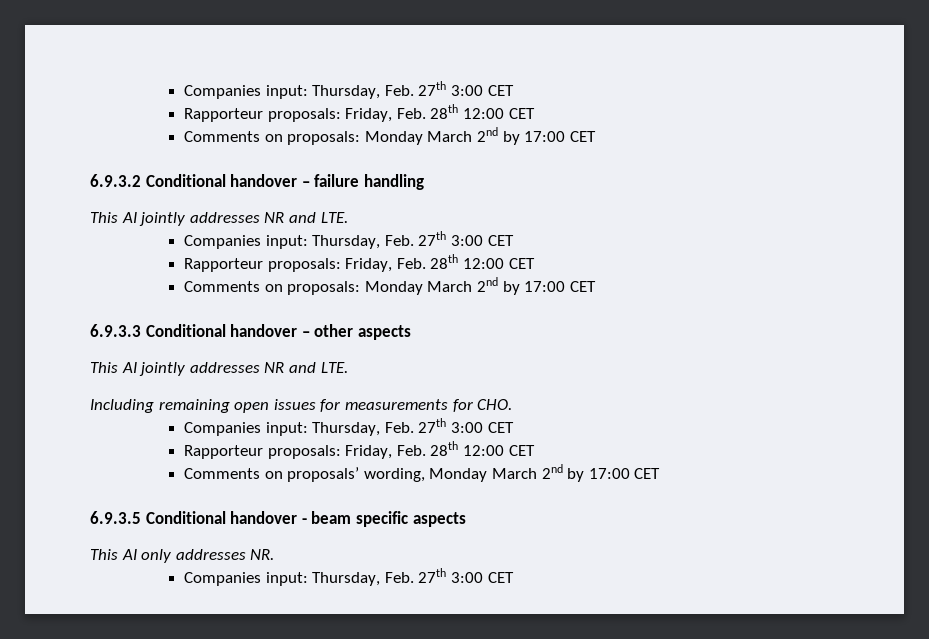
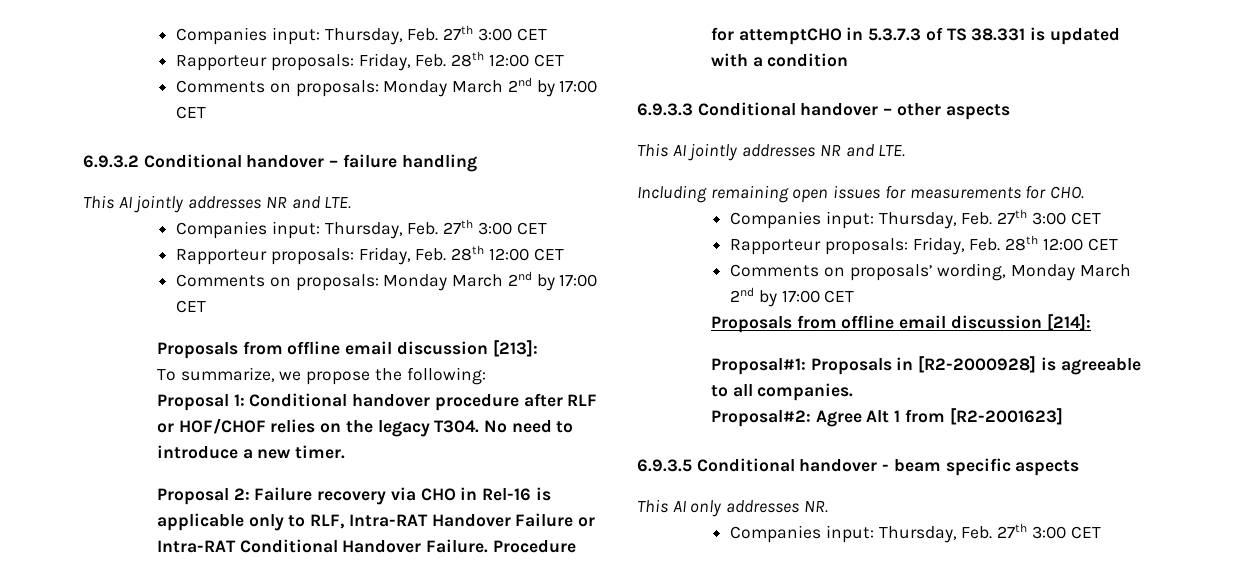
(596, 286) none -> [156,340,538,359] [156,367,486,385] [156,393,598,411] [156,418,574,437] [156,445,346,459] [156,487,551,505] [156,513,596,531] [156,539,576,553] [710,27,1120,45] [710,53,849,67] // Proposals from offline email discussion [213]: // To summarize, we propose the following: // Proposal 1: Conditional handover procedure after RLF or HOF/CHOF relies on the legacy T304. No need to introduce a new timer. // Proposal 2: Failure recovery via CHO in Rel-16 is applicable only to RLF, Intra-RAT Handover Failure or Intra-RAT Conditional Handover Failure. Procedure for attemptCHO in 5.3.7.3 of TS 38.331 is updated with a condition
(661, 473) none -> [710,314,1091,333] [710,356,1141,375] [710,383,854,401] [710,408,1063,427] // Proposals from offline email discussion [214]: // Proposal#1: Proposals in [R2-2000928] is agreeable to all companies. // Proposal#2: Agree Alt 1 from [R2-2001623]

